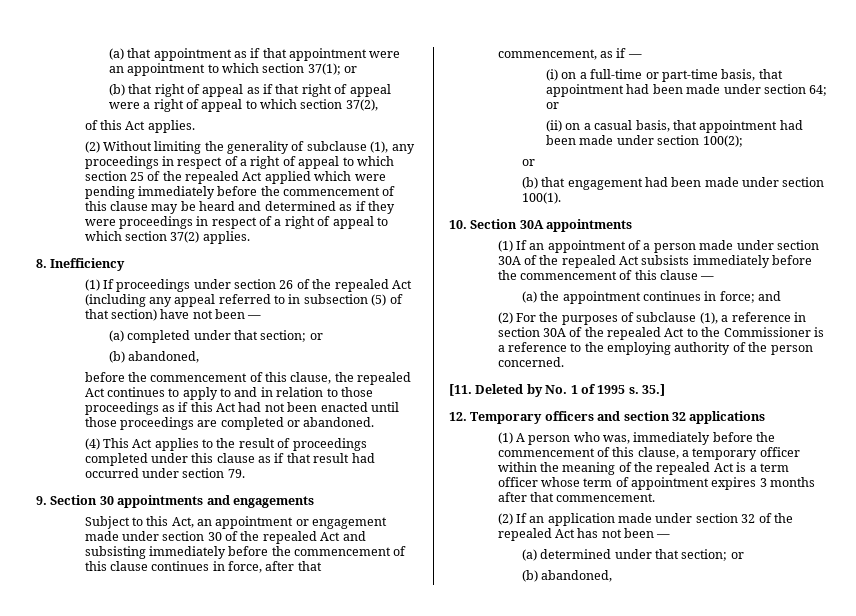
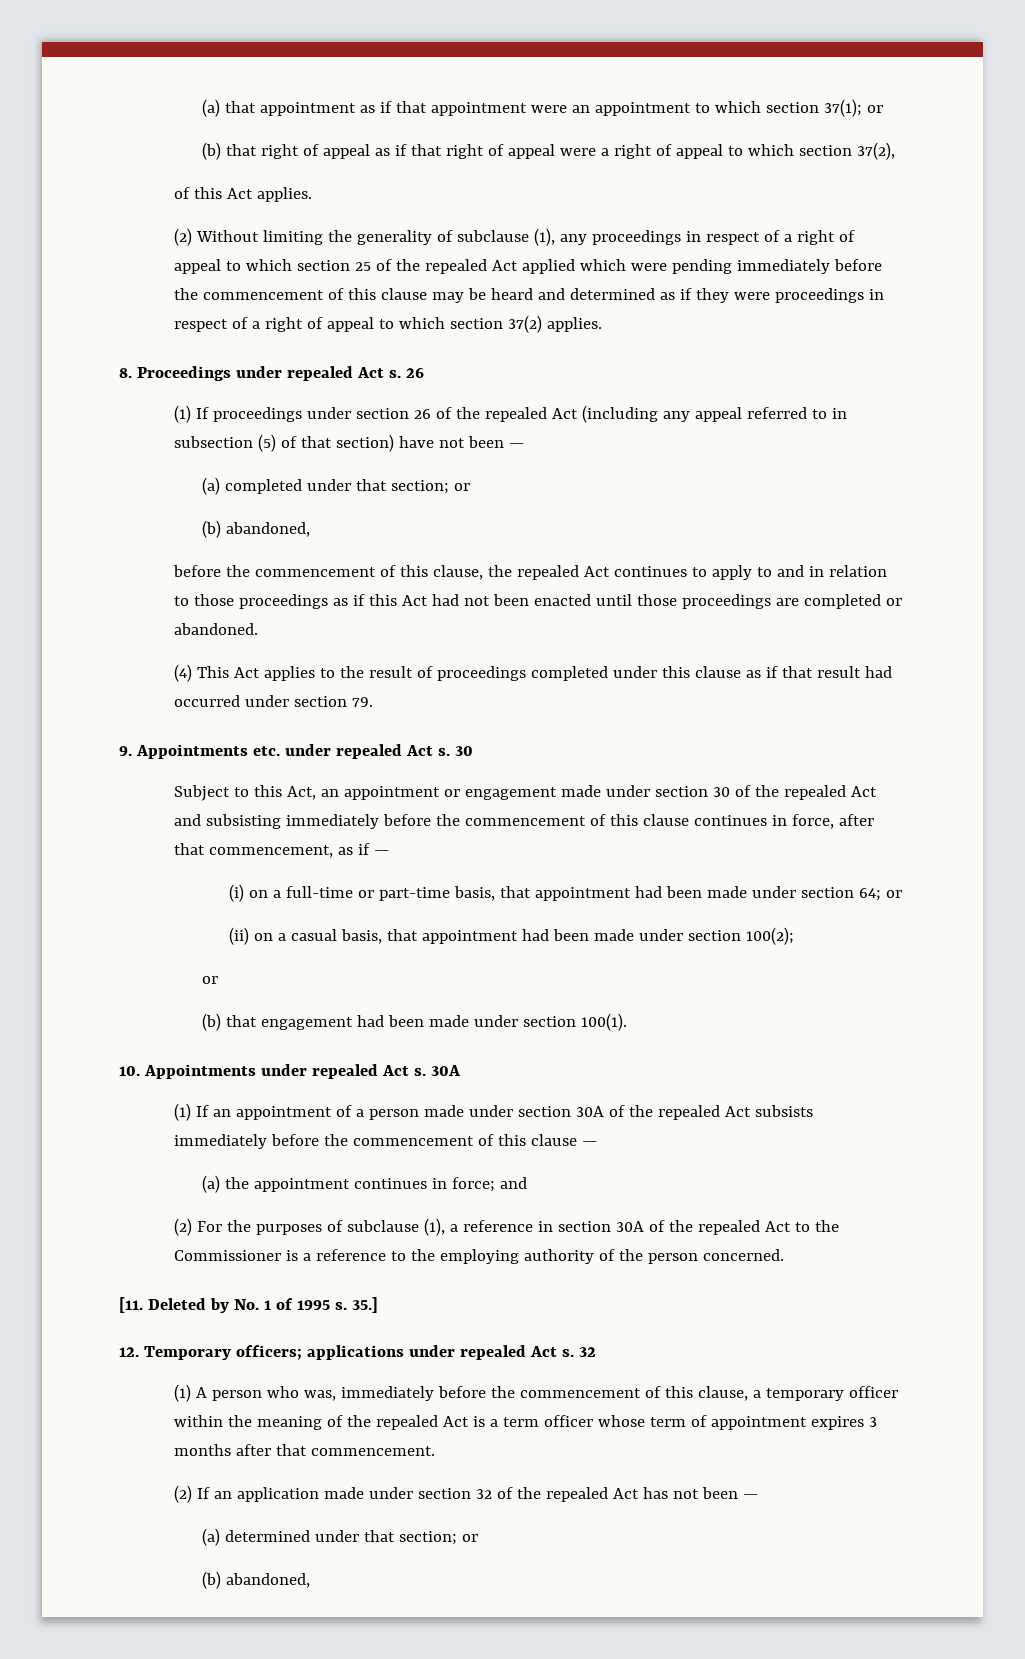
[50,258,126,271] Inefficiency -> [136,366,424,381] Proceedings under repealed Act s. 26
[50,495,314,508] Section 30 appointments and engagements -> [135,744,473,759] Appointments etc. under repealed Act s. 30
[470,219,633,232] Section 30A appointments -> [143,1064,461,1079] Appointments under repealed Act s. 30A
[544,411,766,424] officers and section 32 applications -> [235,1345,596,1360] officers; applications under repealed Act s. 32

